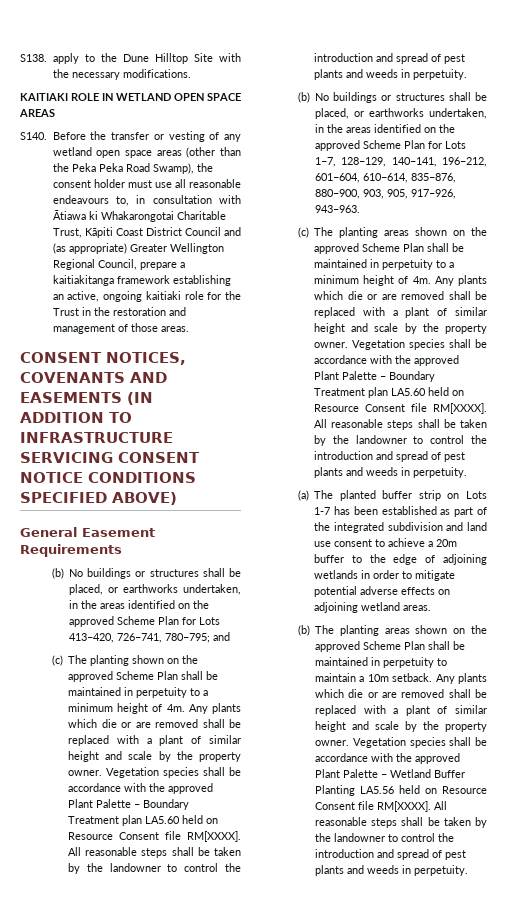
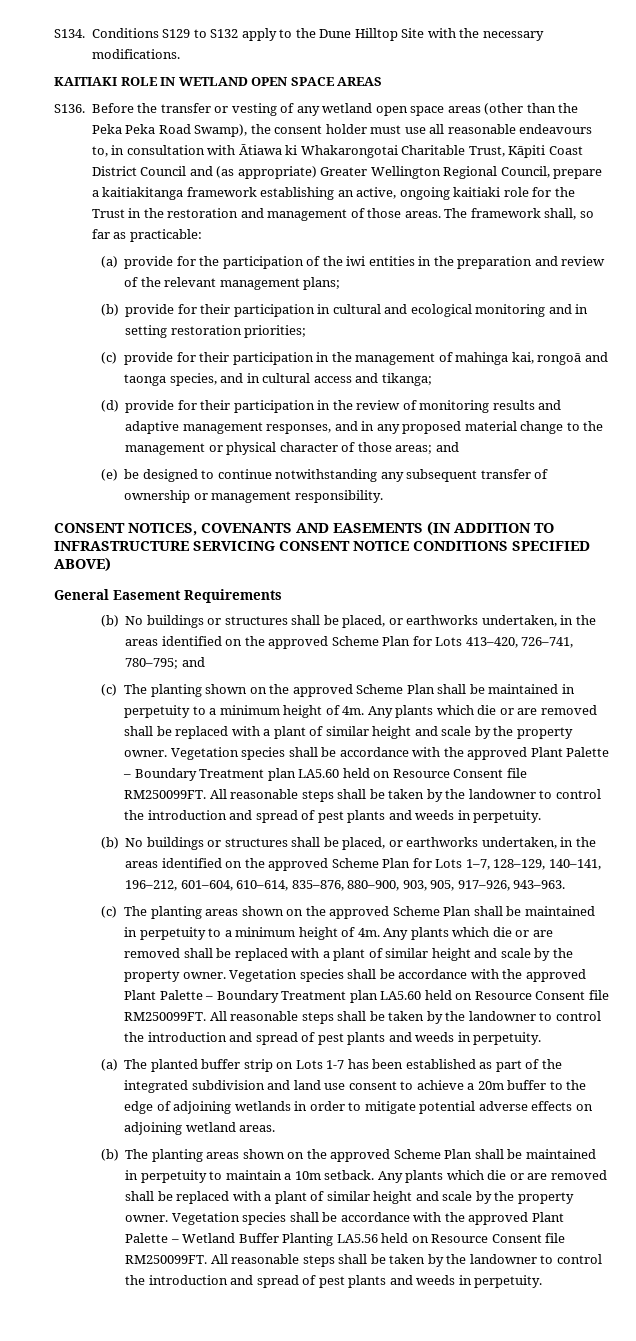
[20,54,47,62] S138. -> [54,28,239,38] S134. Conditions S129 to S132
[20,132,47,140] S140. -> [54,104,85,113] S136.
(189, 329) none -> [444,208,594,220] [91,229,202,242] [100,256,606,269] [124,277,341,290] [100,304,589,317] [125,325,307,338] [100,352,608,365] [124,373,432,386] [100,400,562,413] [125,421,604,434] [125,442,459,455] [100,469,549,482] [124,490,383,503] The framework shall, so far as practicable: // (a) provide for the participation of the iwi entities in the preparation and review of the relevant management plans; // (b) provide for their participation in cultural and ecological monitoring and in setting restoration priorities; // (c) provide for their participation in the management of mahinga kai, rongoā and taonga species, and in cultural access and tikanga; // (d) provide for their participation in the review of monitoring results and adaptive management responses, and in any proposed material change to the management or physical character of those areas; and // (e) be designed to continue notwithstanding any subsequent transfer of ownership or management responsibility.
[187,831,241,842] RM[XXXX]. -> [124,790,207,799] RM250099FT.
[433,403,487,414] RM[XXXX]. -> [124,1012,207,1021] RM250099FT.
[377,801,432,812] RM[XXXX]. -> [125,1255,208,1264] RM250099FT.

